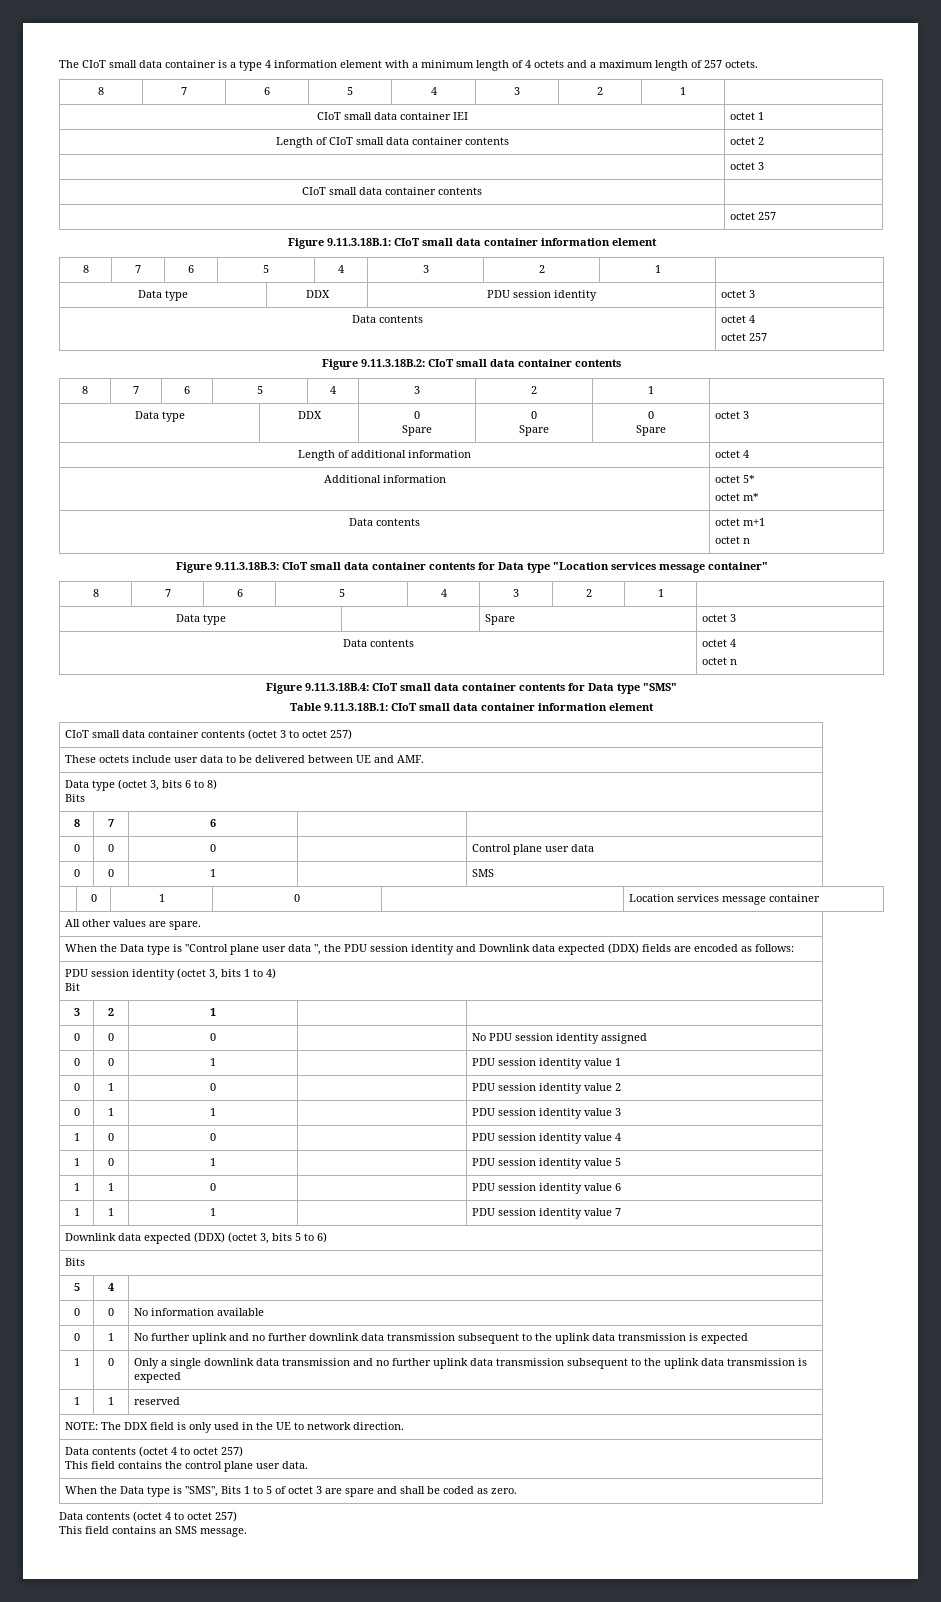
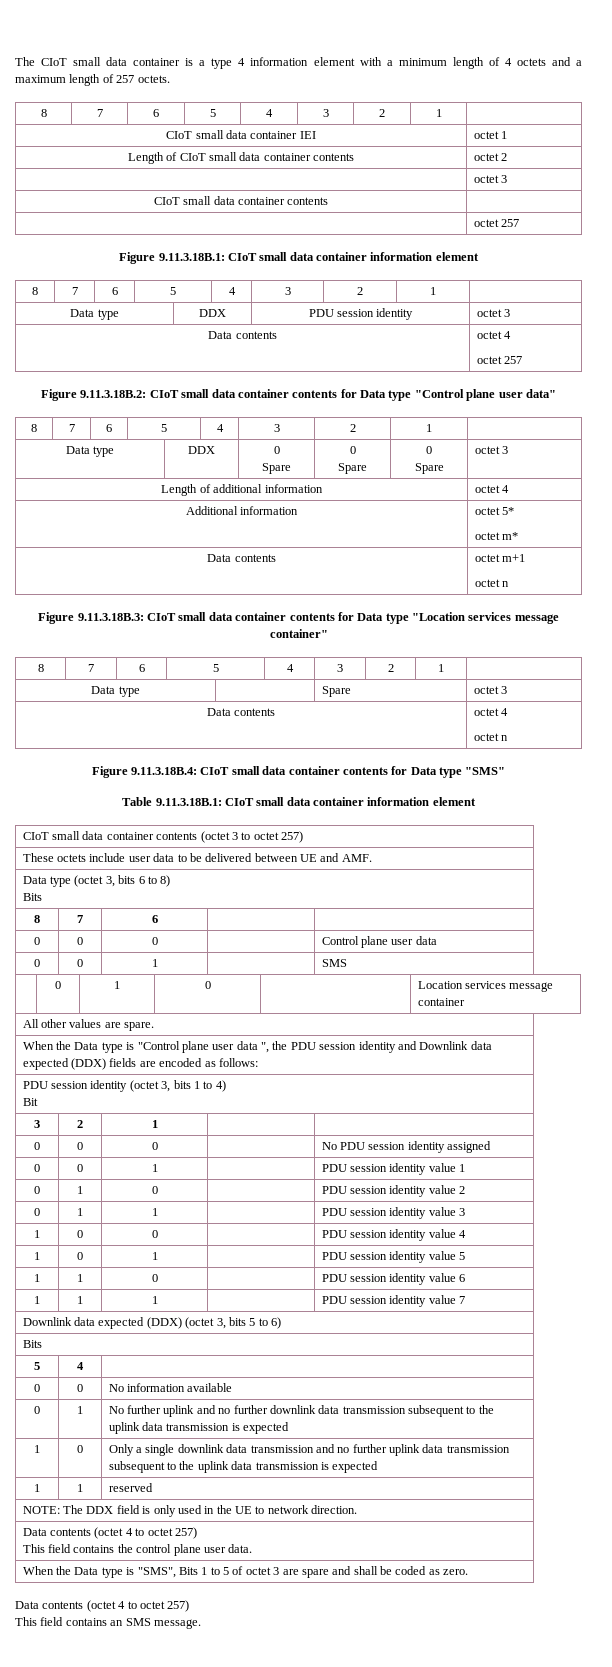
(621, 363) none -> [340,389,556,401] for Data type "Control plane user data"

